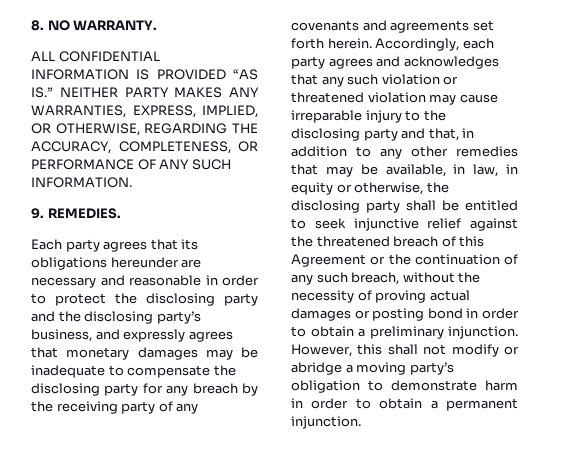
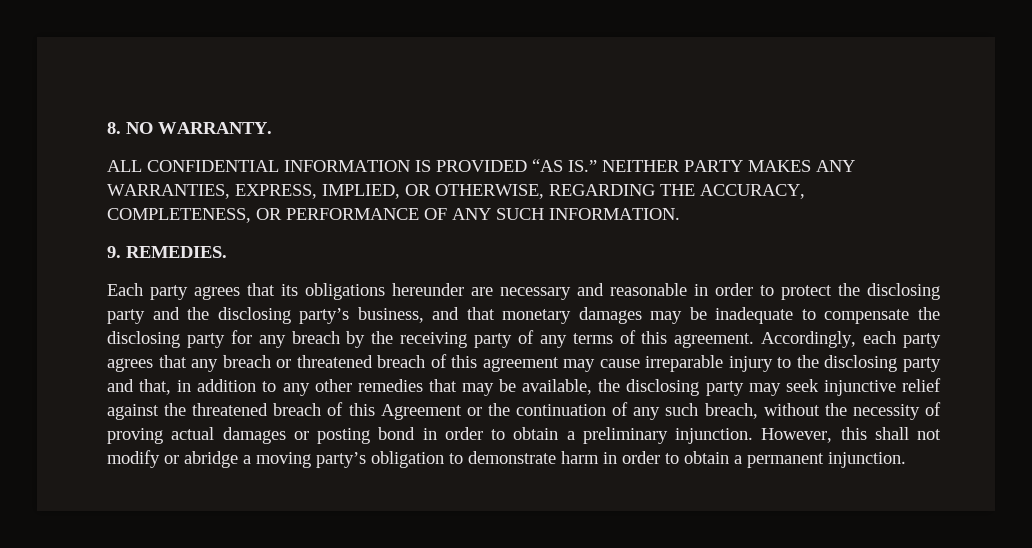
[123,329,233,342] expressly agrees -> (460, 313) none
[291,20,494,33] [291,38,494,51] [291,56,499,69] [291,74,459,87] [291,92,426,103] covenants and agreements set forth herein. Accordingly, each party agrees and acknowledges that any such violation or threatened violation -> [572,330,941,348] [107,354,559,372] terms of this agreement. Accordingly, each party agrees that any breach or threatened breach of this agreement
[453,164,518,177] [291,182,449,195] [291,200,518,213] [291,218,306,229] in law, in equity or otherwise, the disclosing party shall be entitled to -> [598,379,781,396] the disclosing party may

